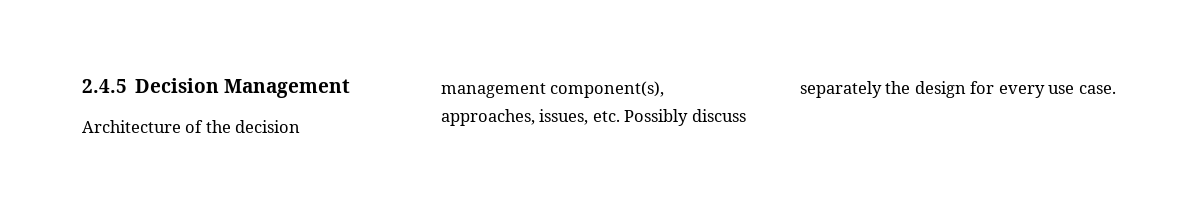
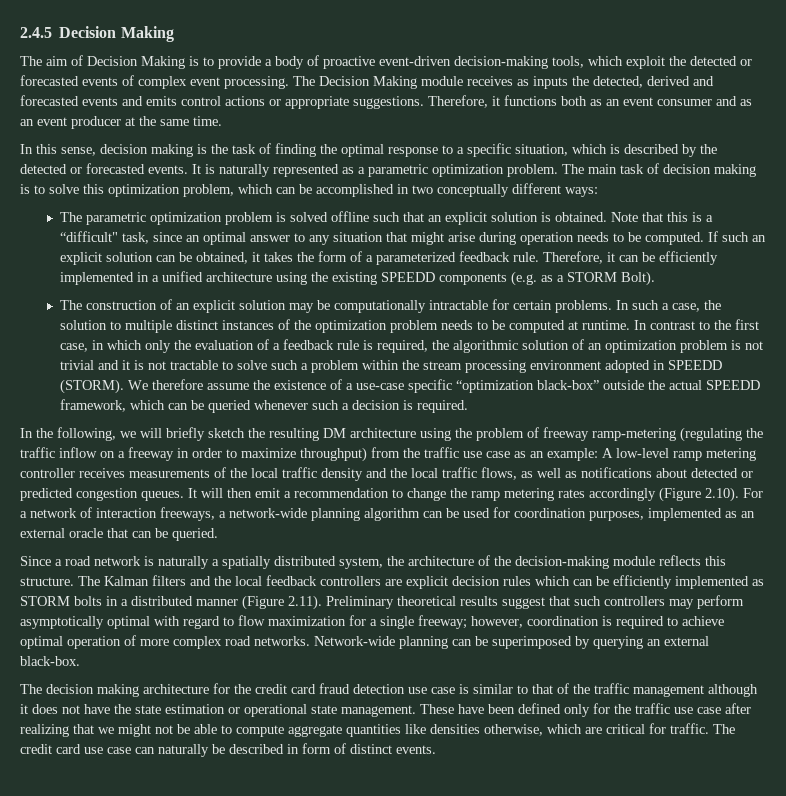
[224,79,351,98] [82,120,301,133] [441,81,665,98] [441,109,746,126] [800,81,1116,98] Management // Architecture of the decision management component(s), approaches, issues, etc. Possibly discuss separately the design for every use case. -> [120,26,174,42] [20,55,752,69] [20,75,714,89] [20,95,752,109] [20,116,222,129] [20,143,717,157] [20,163,756,177] [20,183,598,197] [60,211,714,225] [60,231,767,245] [60,251,719,265] [60,271,656,286] [60,299,722,313] [60,319,760,333] [60,339,764,353] [60,360,723,373] [60,379,761,394] [60,399,469,413] [20,427,763,442] [20,447,756,462] [20,467,753,481] [20,487,763,502] [20,507,755,521] [20,528,218,541] [20,555,726,569] [20,575,764,589] [20,595,744,610] [20,615,724,629] [20,635,709,649] [20,656,80,666] [20,683,758,697] [20,703,751,717] [20,723,735,737] [20,743,436,757] Making // The aim of Decision Making is to provide a body of proactive event-driven decision-making tools, which exploit the detected or forecasted events of complex event processing. The Decision Making module receives as inputs the detected, derived and forecasted events and emits control actions or appropriate suggestions. Therefore, it functions both as an event consumer and as an event producer at the same time. // In this sense, decision making is the task of finding the optimal response to a specific situation, which is described by the detected or forecasted events. It is naturally represented as a parametric optimization problem. The main task of decision making is to solve this optimization problem, which can be accomplished in two conceptually different ways: // The parametric optimization problem is solved offline such that an explicit solution is obtained. Note that this is a “difficult" task, since an optimal answer to any situation that might arise during operation needs to be computed. If such an explicit solution can be obtained, it takes the form of a parameterized feedback rule. Therefore, it can be efficiently implemented in a unified architecture using the existing SPEEDD components (e.g. as a STORM Bolt). // The construction of an explicit solution may be computationally intractable for certain problems. In such a case, the solution to multiple distinct instances of the optimization problem needs to be computed at runtime. In contrast to the first case, in which only the evaluation of a feedback rule is required, the algorithmic solution of an optimization problem is not trivial and it is not tractable to solve such a problem within the stream processing environment adopted in SPEEDD (STORM). We therefore assume the existence of a use-case specific “optimization black-box” outside the actual SPEEDD framework, which can be queried whenever such a decision is required. // In the following, we will briefly sketch the resulting DM architecture using the problem of freeway ramp-metering (regulating the traffic inflow on a freeway in order to maximize throughput) from the traffic use case as an example: A low-level ramp metering controller receives measurements of the local traffic density and the local traffic flows, as well as notifications about detected or predicted congestion queues. It will then emit a recommendation to change the ramp metering rates accordingly (Figure 2.10). For a network of interaction freeways, a network-wide planning algorithm can be used for coordination purposes, implemented as an external oracle that can be queried. // Since a road network is naturally a spatially distributed system, the architecture of the decision-making module reflects this structure. The Kalman filters and the local feedback controllers are explicit decision rules which can be efficiently implemented as STORM bolts in a distributed manner (Figure 2.11). Preliminary theoretical results suggest that such controllers may perform asymptotically optimal with regard to flow maximization for a single freeway; however, coordination is required to achieve optimal operation of more complex road networks. Network-wide planning can be superimposed by querying an external black-box. // The decision making architecture for the credit card fraud detection use case is similar to that of the traffic management although it does not have the state estimation or operational state management. These have been defined only for the traffic use case after realizing that we might not be able to compute aggregate quantities like densities otherwise, which are critical for traffic. The credit card use case can naturally be described in form of distinct events.

